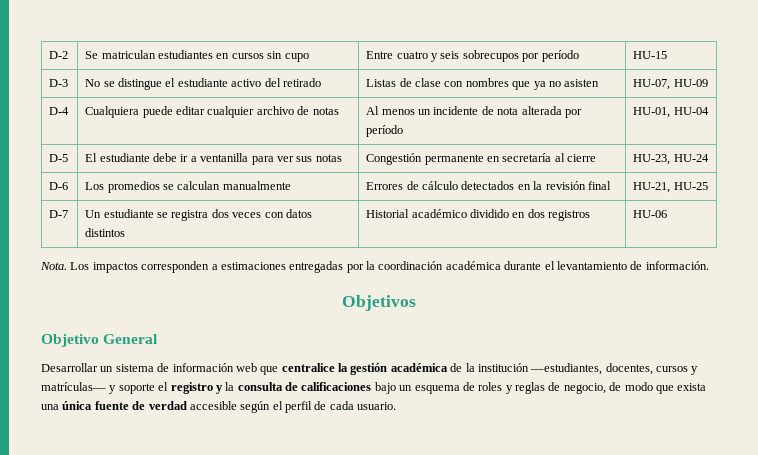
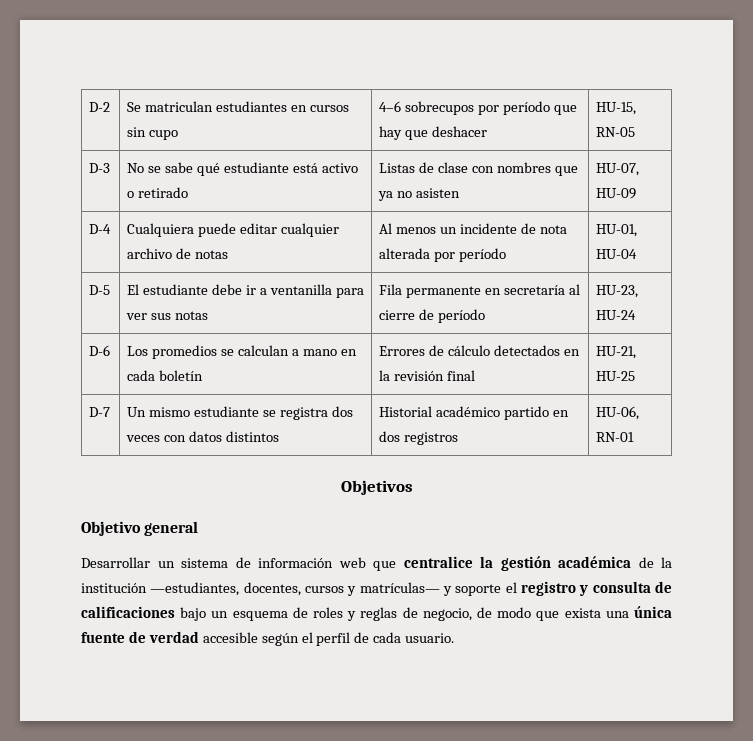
[366,51,460,62] Entre cuatro y seis -> [379,101,402,112] 4–6
[633,51,668,59] [49,79,69,87] [85,78,281,90] | HU-15 // D-3 | No se distingue el estudiante activo del -> [553,105,577,115] [379,126,487,140] [596,102,637,115] [596,127,636,137] [89,163,111,173] [127,162,358,176] [127,191,135,198] que hay que deshacer | HU-15, RN-05 // D-3 | No se sabe qué estudiante está activo o
[366,153,423,165] Congestión -> [379,284,403,295] Fila
(597, 158) none -> [419,309,485,323] de período
[222,181,291,190] manualmente -> [291,349,357,356] [127,370,204,381] a mano en cada boletín
(102, 214) none -> [149,407,191,417] mismo
[470,209,510,218] dividido -> [503,406,549,420] partido
[633,210,668,218] [40,261,709,273] HU-06 // Nota. Los impactos corresponden a estimaciones entregadas por la coordinación académica durante el levantamiento de información. -> [596,406,640,420] [596,432,635,442] HU-06, RN-01
[103,334,159,344] General -> [144,521,199,536] general
[225,382,235,391] la -> (589, 590) none

